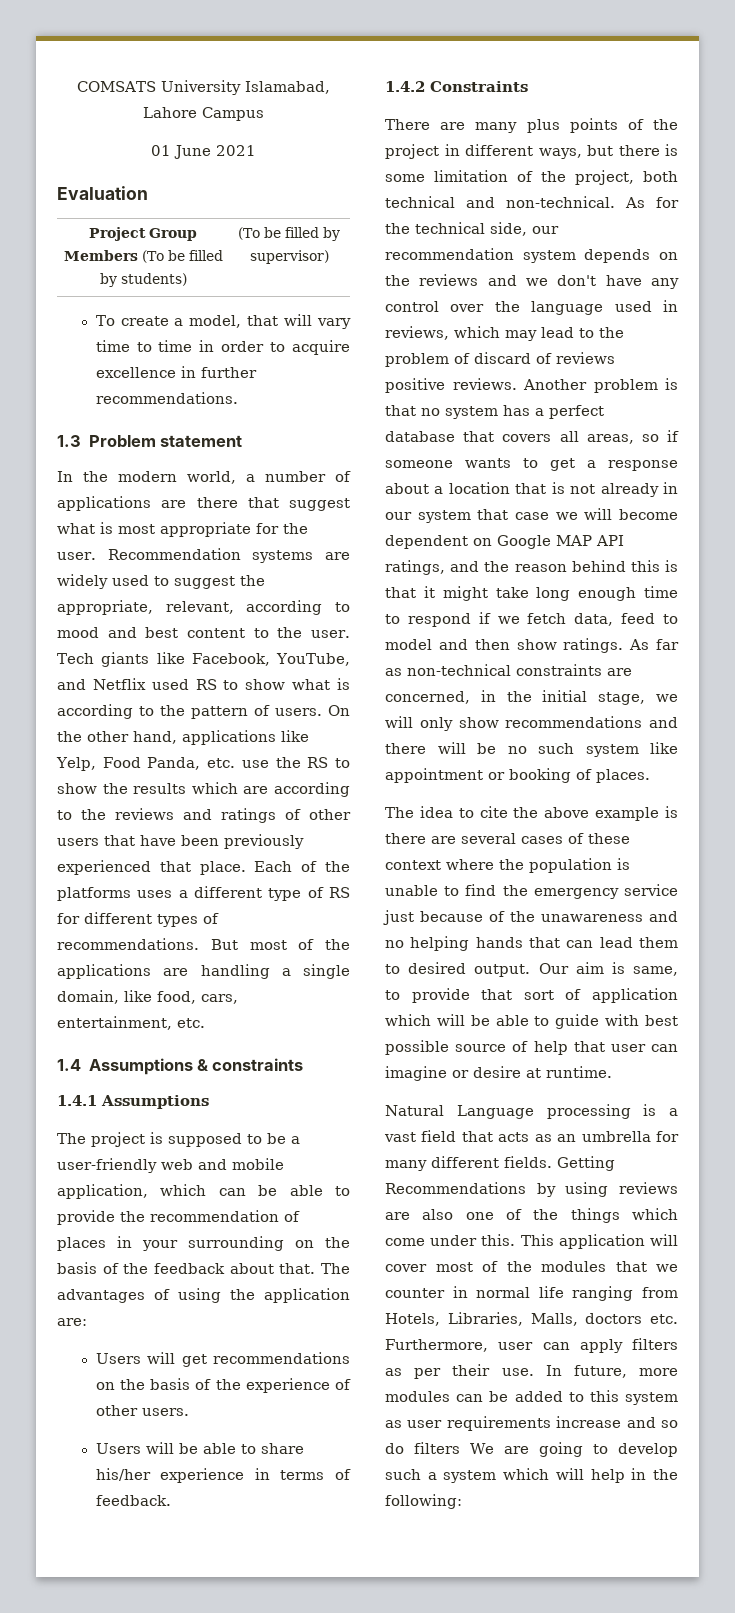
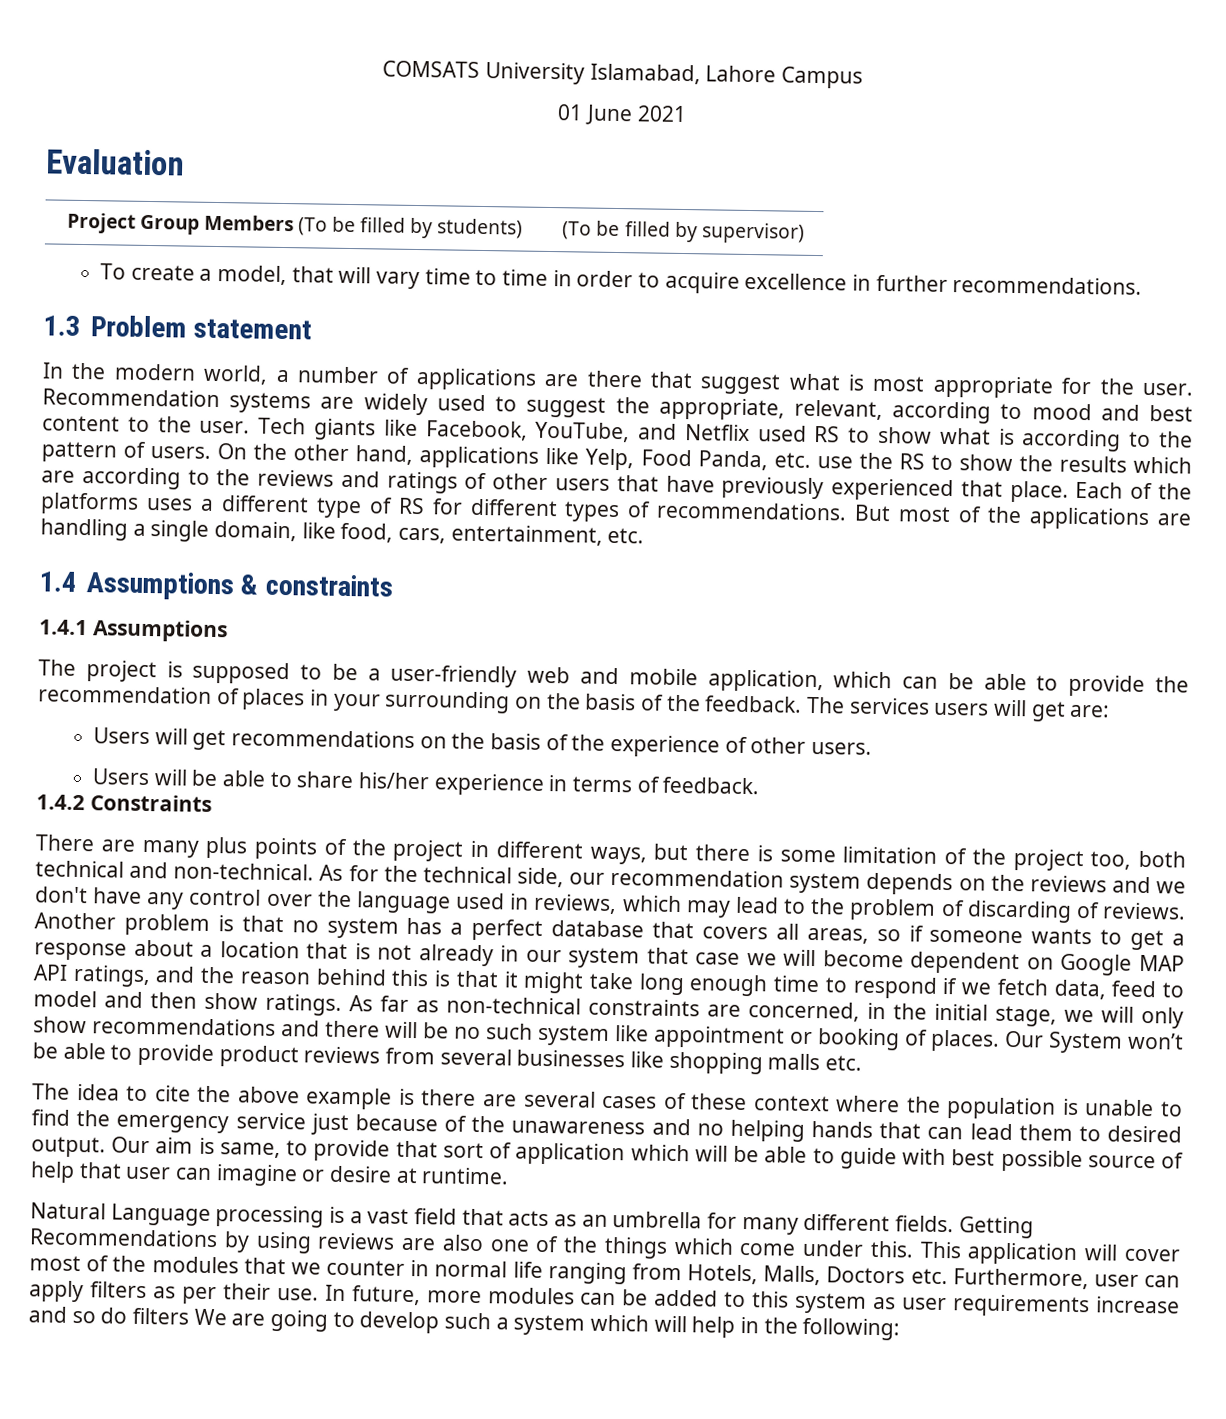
[181,835,219,846] been -> (715, 484) none
[154,1263,350,1274] [57,1288,350,1303] feedback about that. The advantages of using the application -> [704,695,1066,722] feedback. The services users will get
[575,170,634,185] project, -> [1012,849,1132,872] project too,
[474,352,615,364] [385,378,445,393] discard of reviews positive -> [966,900,1100,923] discarding of
(650, 776) none -> [1004,1030,1184,1054] [32,1042,863,1075] Our System won’t be able to provide product reviews from several businesses like shopping malls etc.
[447,1312,643,1326] Libraries, Malls, doctors -> [763,1265,906,1286] Malls, Doctors

